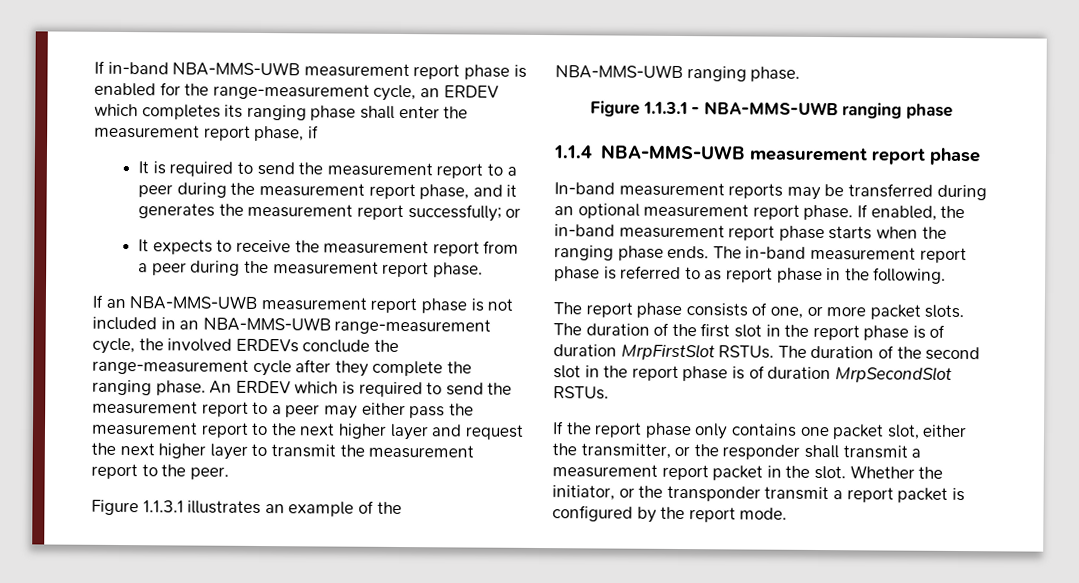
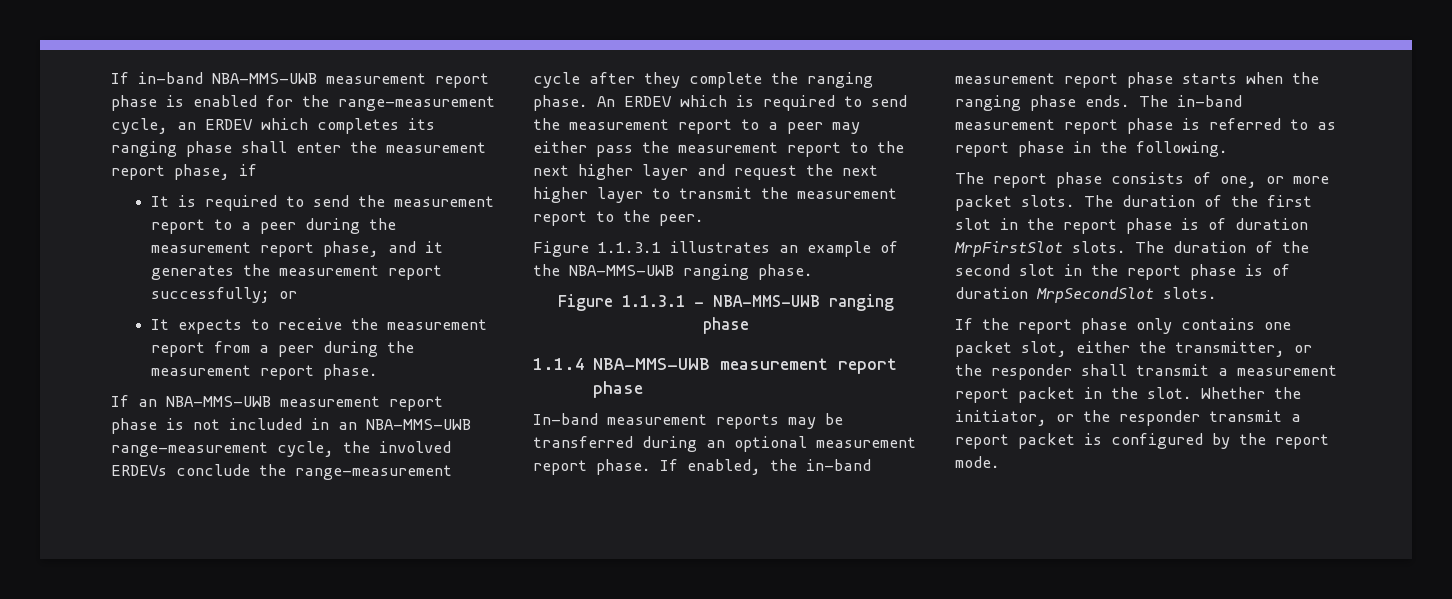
[718,345,775,359] RSTUs. -> [1072,241,1126,253] slots.
[553,386,609,400] RSTUs. -> [1163,287,1217,299] slots.
[666,485,761,502] transponder -> [1119,410,1200,426] responder

